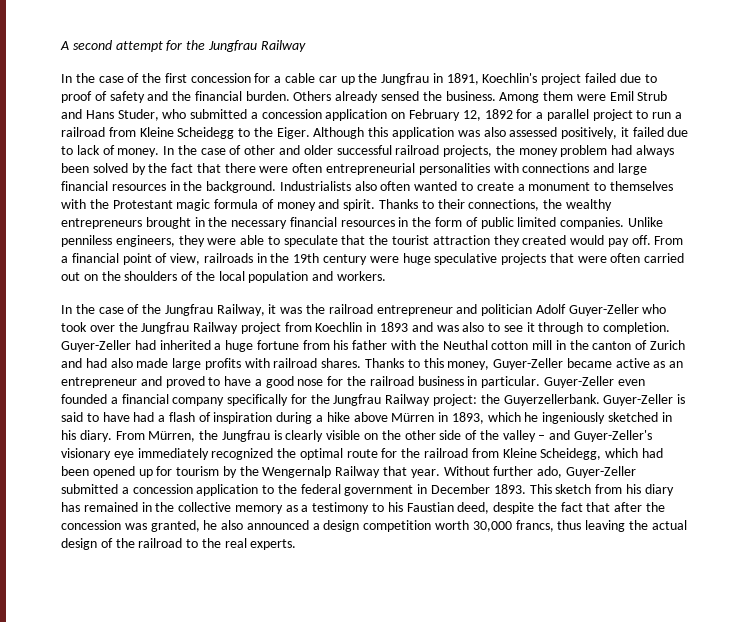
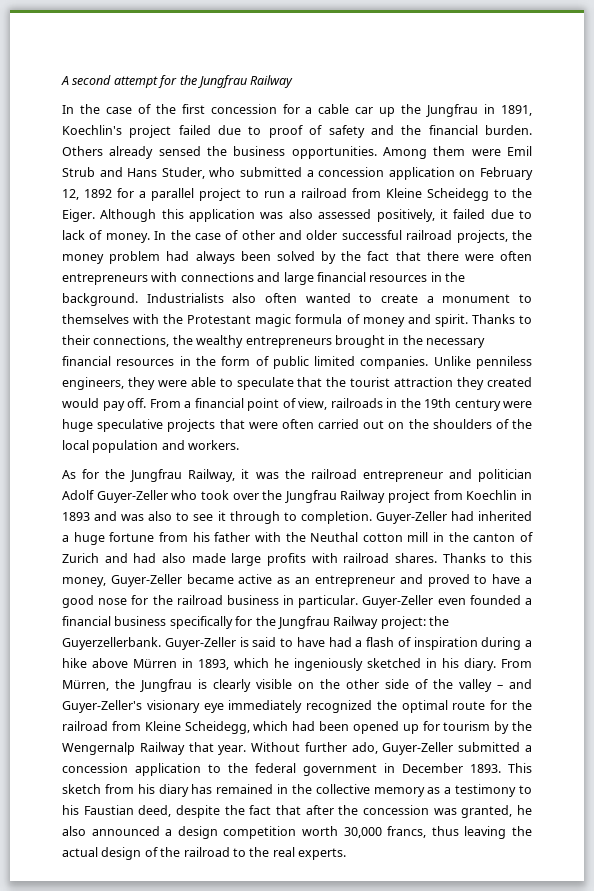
[445,91,496,101] business. -> [233,146,377,159] business opportunities.
[326,163,490,175] entrepreneurial personalities -> [62,273,148,285] entrepreneurs
[61,304,140,314] In the case of -> [62,469,100,479] As for
[172,397,225,406] company -> [114,616,167,626] business

